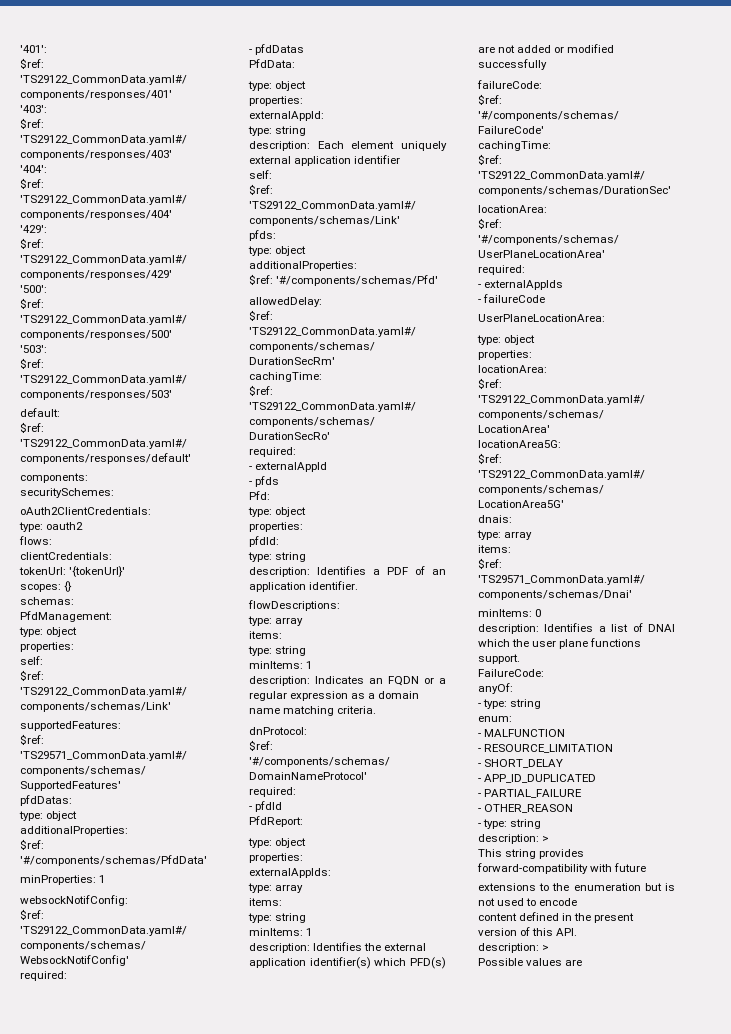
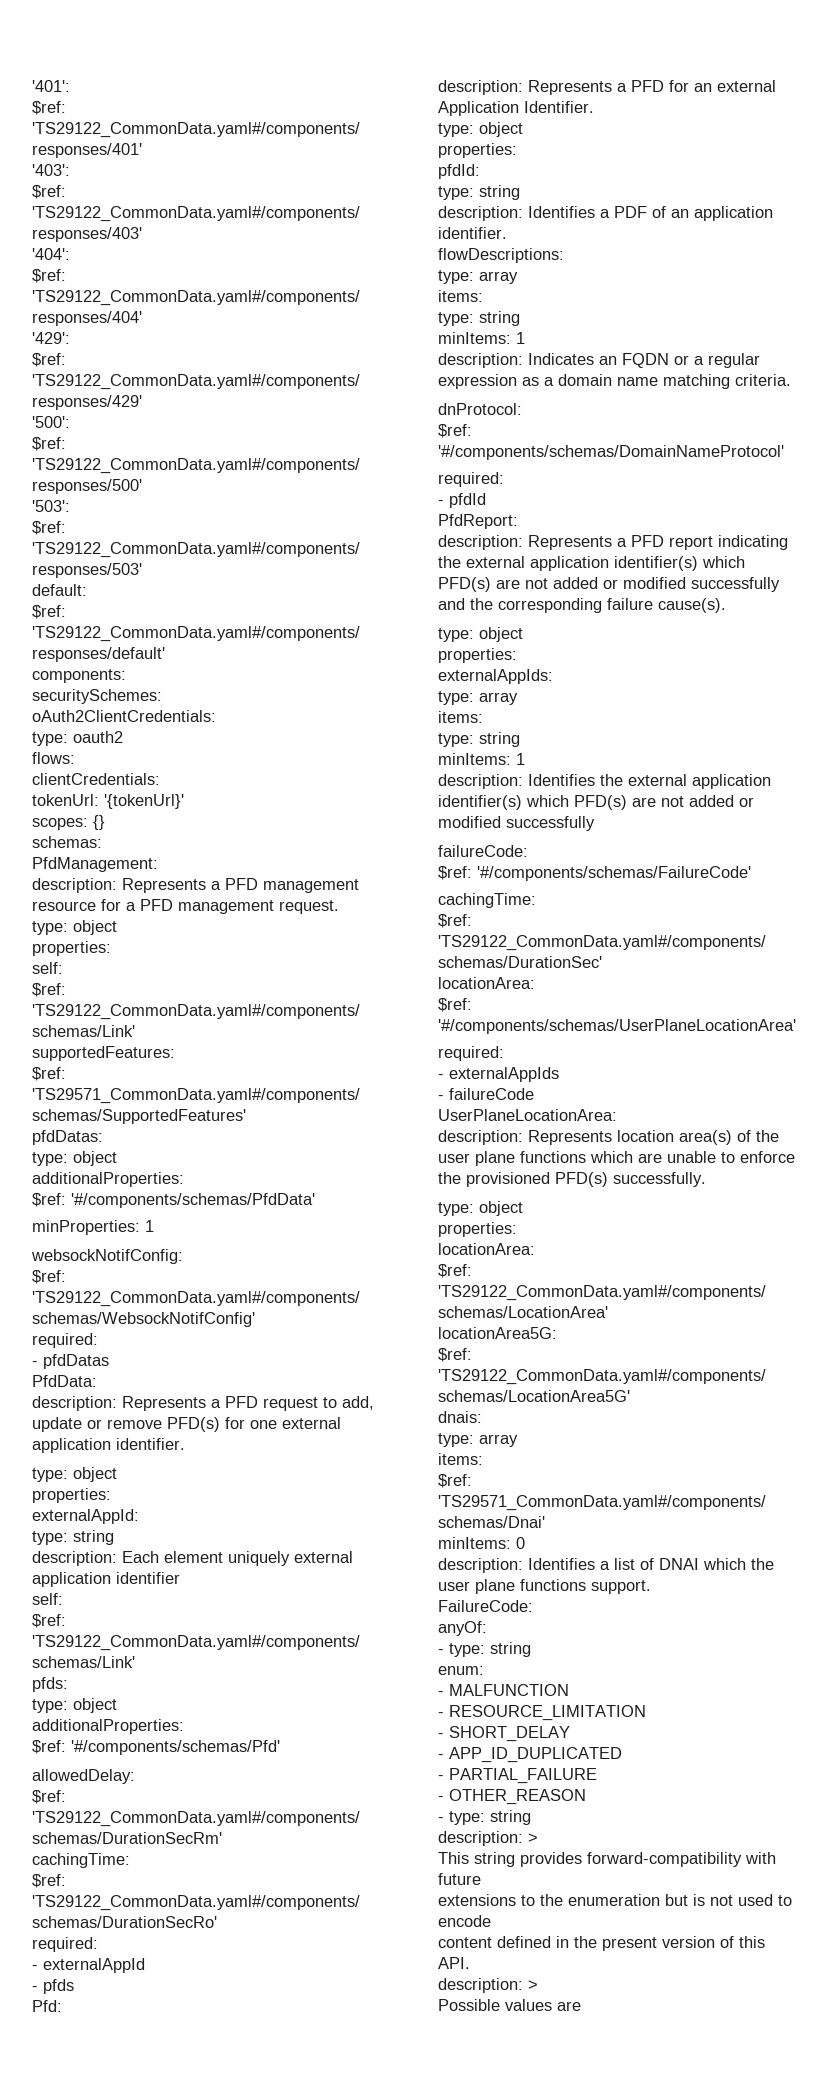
(112, 616) none -> [32,878,359,893] [32,899,339,914] // description: Represents a PFD management resource for a PFD management request.
(295, 63) none -> [32,1396,374,1411] [32,1417,341,1432] [32,1438,185,1453] // description: Represents a PFD request to add, update or remove PFD(s) for one external application identifier.
(270, 495) none -> [438,80,776,95] [438,101,594,116] // description: Represents a PFD for an external Application Identifier.
(303, 821) none -> [438,535,788,550] [438,556,745,571] [438,577,780,592] [438,598,726,613] // description: Represents a PFD report indicating the external application identifier(s) which PFD(s) are not added or modified successfully and the corresponding failure cause(s).
(605, 318) none -> [438,1130,779,1145] [438,1151,795,1166] [438,1172,706,1187] // description: Represents location area(s) of the user plane functions which are unable to enforce the provisioned PFD(s) successfully.

